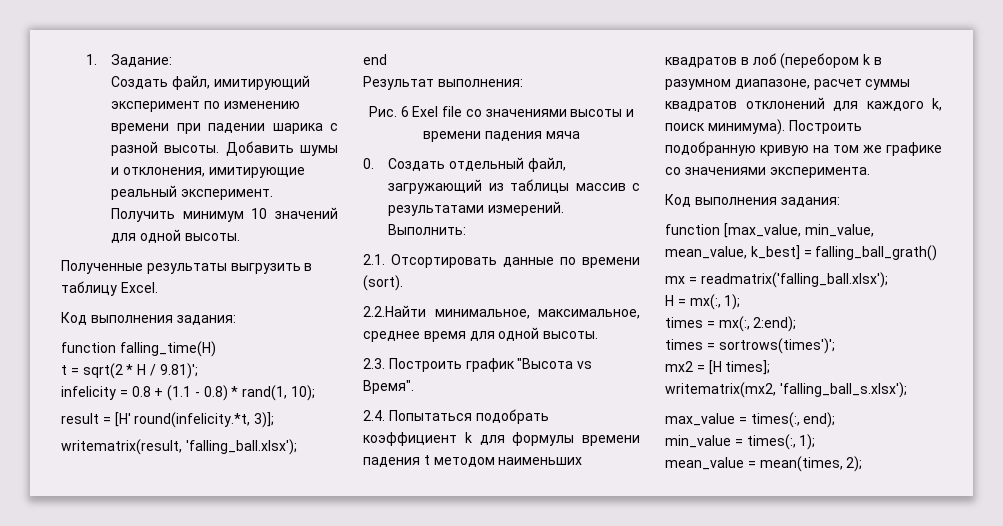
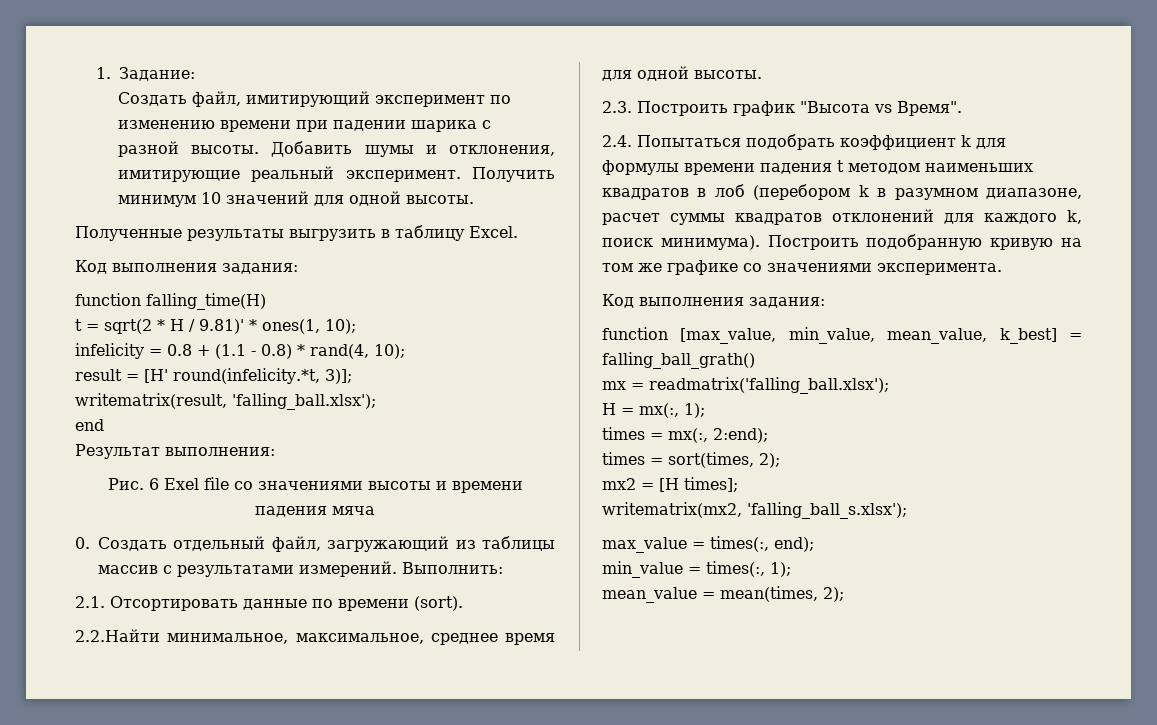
[159,363,198,379] 9.81)'; -> [199,319,356,334] 9.81)' * ones(1, 10);
[242,385,288,401] rand(1, -> [310,344,369,359] rand(4,
[718,338,835,354] sortrows(times')'; -> [668,452,780,468] sort(times, 2);

